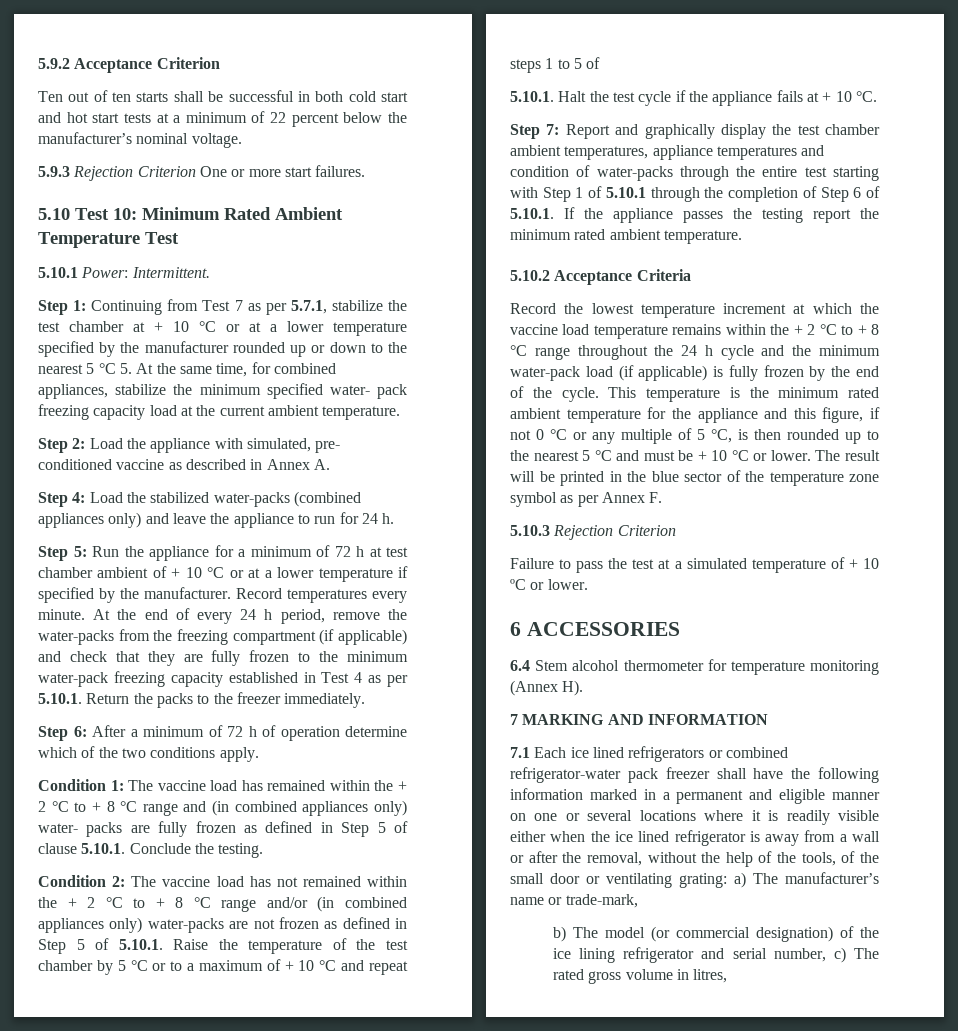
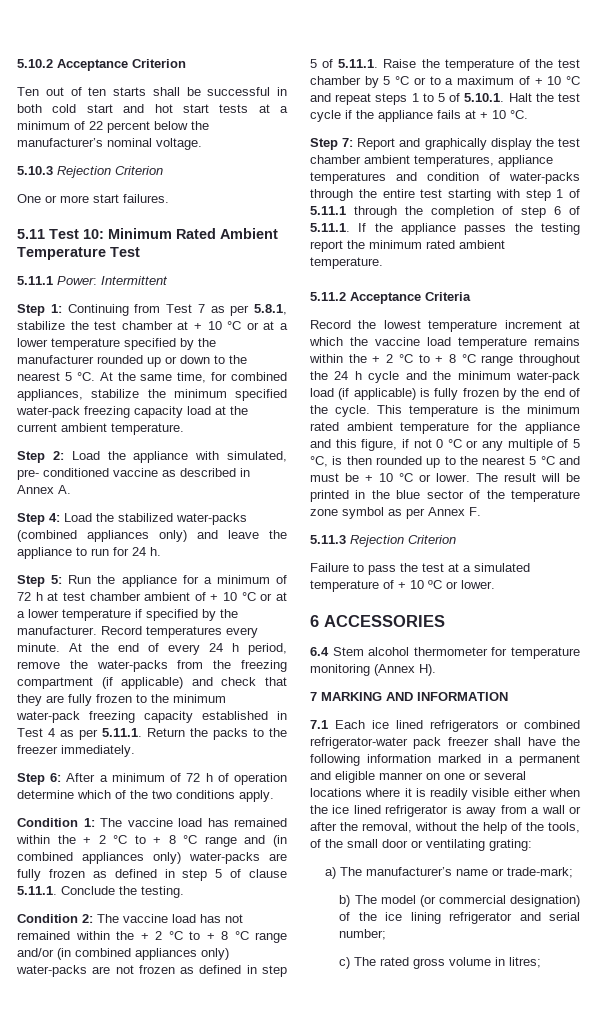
[38,58,70,69] 5.9.2 -> [17,59,53,68] 5.10.2
[38,166,196,181] 5.9.3 Rejection Criterion -> [17,166,163,178] 5.10.3 Rejection Criterion //
[38,208,70,220] 5.10 -> [17,229,45,239] 5.11
[38,267,210,278] 5.10.1 Power: Intermittent. -> [17,276,168,285] 5.11.1 Power: Intermittent
[290,300,327,314] 5.7.1, -> [254,304,287,315] 5.8.1,
[98,363,132,374] °C 5. -> [76,372,95,381] °C.
[329,384,407,399] water- pack -> [16,406,80,418] water-pack
[38,693,82,704] 5.10.1. -> [102,728,142,737] 5.11.1.
[38,822,123,837] water- packs -> [189,852,260,864] water-packs
[341,822,370,837] Step -> [182,869,208,881] step
[81,843,126,854] 5.10.1. -> [17,886,57,895] 5.11.1.
[38,938,163,954] Step 5 of 5.10.1. -> [262,965,287,977] [310,59,379,68] step 5 of 5.11.1.
(601, 63) // -> (461, 97) none
[542,187,571,202] Step -> [525,189,551,201] step
[605,187,646,198] 5.10.1 -> [310,206,346,215] 5.11.1
[820,187,849,202] Step -> [521,206,546,218] step
[510,208,554,219] 5.10.1. -> [310,223,350,232] 5.11.1.
[510,270,550,281] 5.10.2 -> [310,292,346,301] 5.11.2
[510,525,550,536] 5.10.3 -> [310,535,346,544] 5.11.3
(727, 880) none -> (532, 845) //
[565,894,638,908] trade-mark, -> [506,867,573,878] trade-mark;
[773,948,826,962] number, -> [339,929,387,940] number; //
[693,969,728,983] litres, -> [509,957,542,968] litres;

